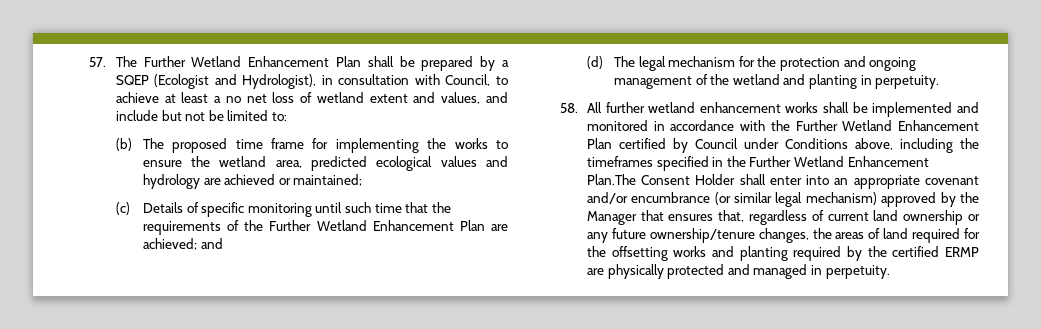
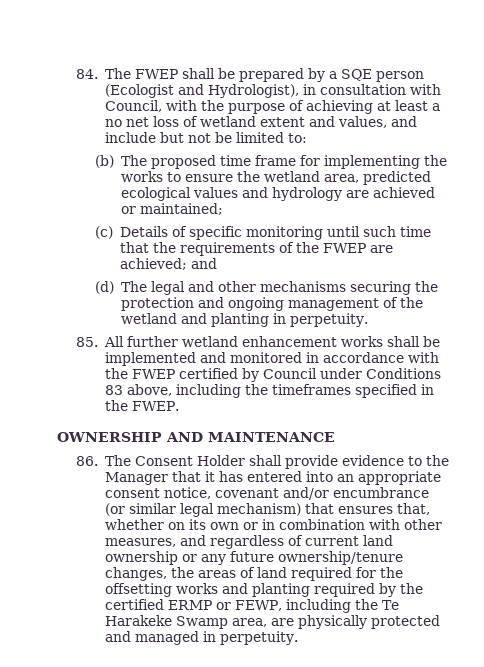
[88,56,362,67] 57. The Further Wetland Enhancement Plan -> [76,68,178,79] 84. The FWEP
[115,75,149,85] SQEP -> [340,69,424,82] SQE person
[496,76,509,85] [115,92,159,103] to achieve -> [165,100,373,114] with the purpose of achieving
[269,220,485,231] Further Wetland Enhancement Plan -> [322,243,366,253] FWEP
[668,56,755,67] mechanism for -> [187,281,411,295] and other mechanisms securing
[559,103,578,113] 58. -> [76,337,99,347] 85.
[795,120,979,131] [586,138,612,149] Further Wetland Enhancement Plan -> [131,369,175,379] FWEP
(848, 143) none -> [104,385,123,395] 83
[749,156,929,167] [586,174,802,185] Further Wetland Enhancement Plan.The Consent Holder shall enter -> [131,401,179,411] [57,432,335,442] [76,455,449,469] [104,471,302,485] FWEP. // OWNERSHIP AND MAINTENANCE // 86. The Consent Holder shall provide evidence to the Manager that it has entered
(920, 182) none -> [104,487,211,499] consent notice,
[881,192,979,207] [586,210,745,225] approved by the Manager that ensures that, -> [304,503,430,515] [104,519,442,530] [104,535,206,547] that ensures that, whether on its own or in combination with other measures, and
(979, 252) none -> [215,599,399,613] [104,615,267,629] or FEWP, including the Te Harakeke Swamp area,

